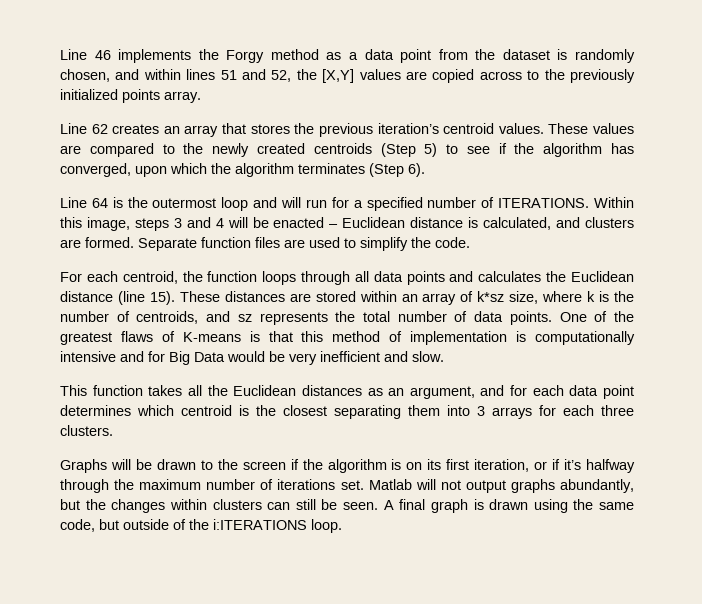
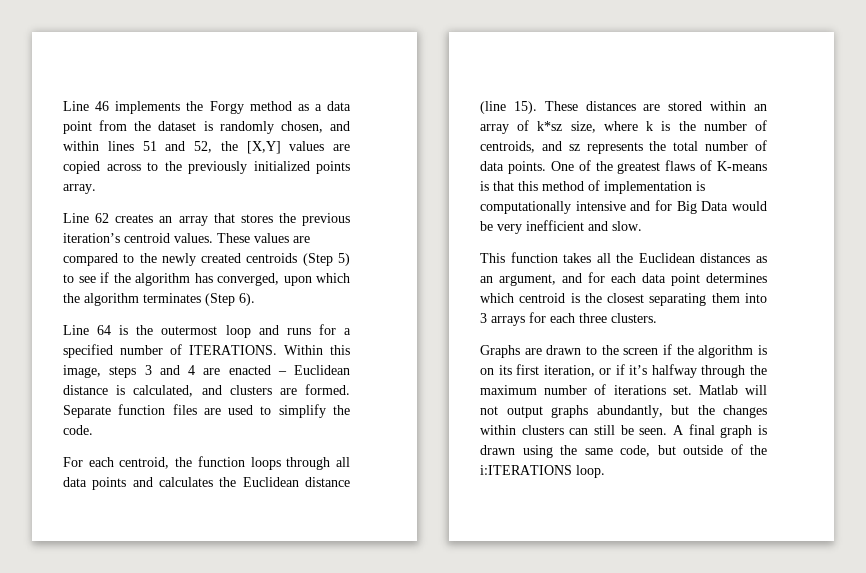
[281,197,327,208] will run -> [286,328,311,335] runs
[227,217,269,228] will be -> [203,368,221,375] are
[110,459,152,470] will be -> [524,348,542,355] are

